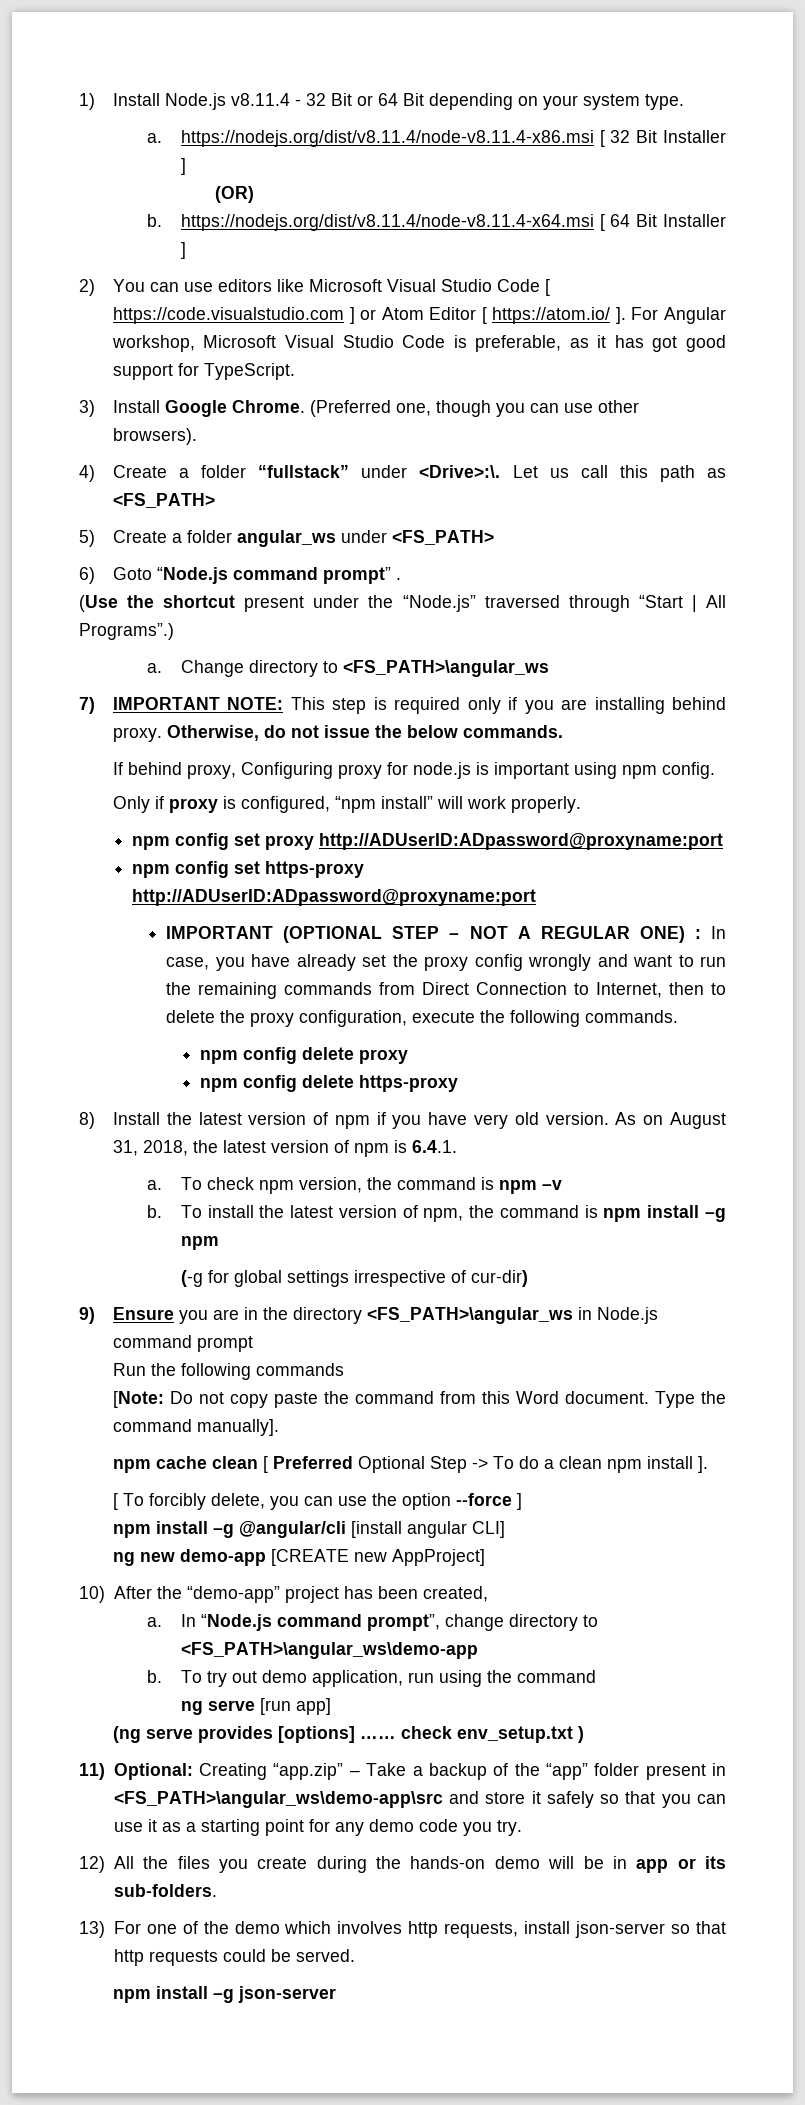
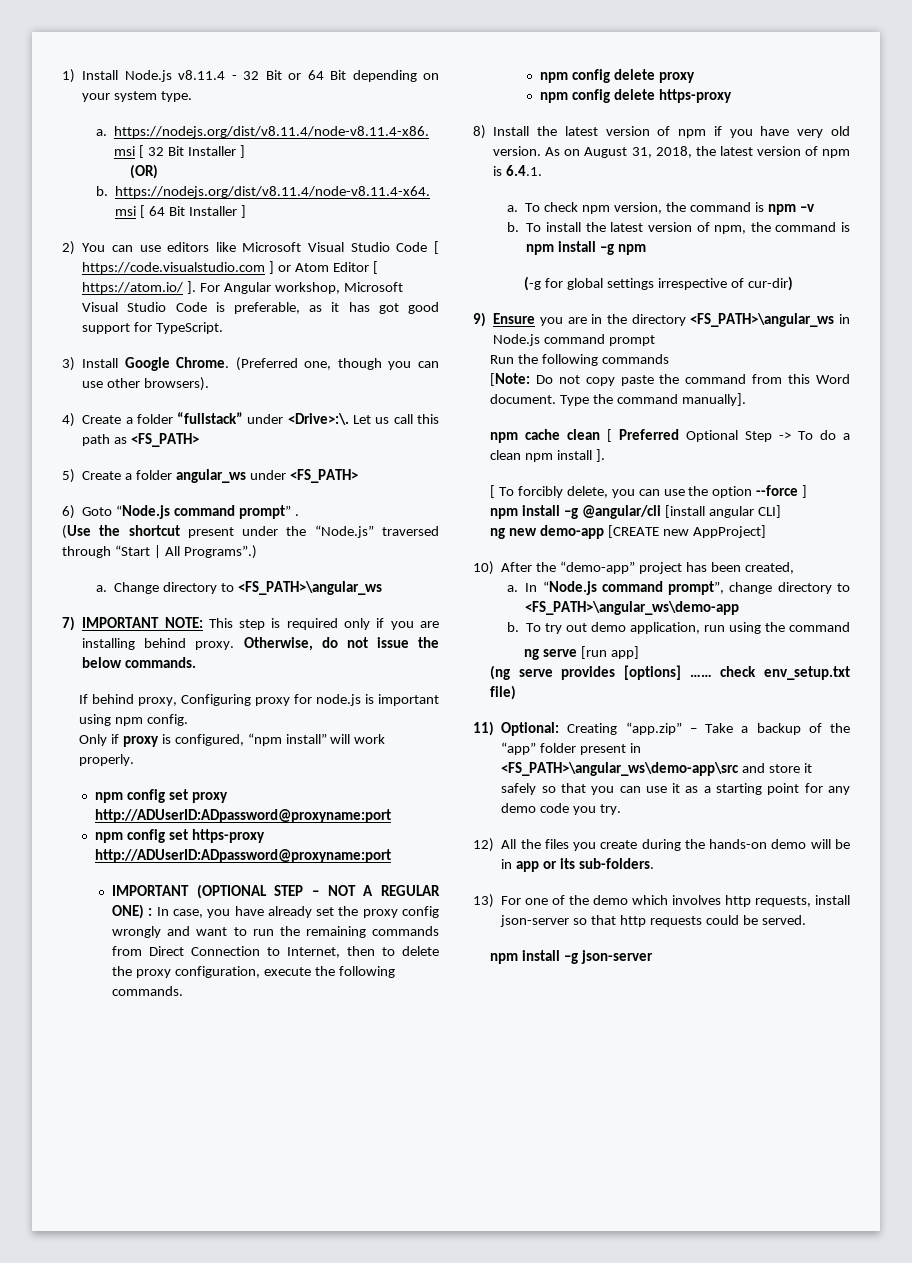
[577,1726,584,1743] ) -> [490,685,517,700] file)

